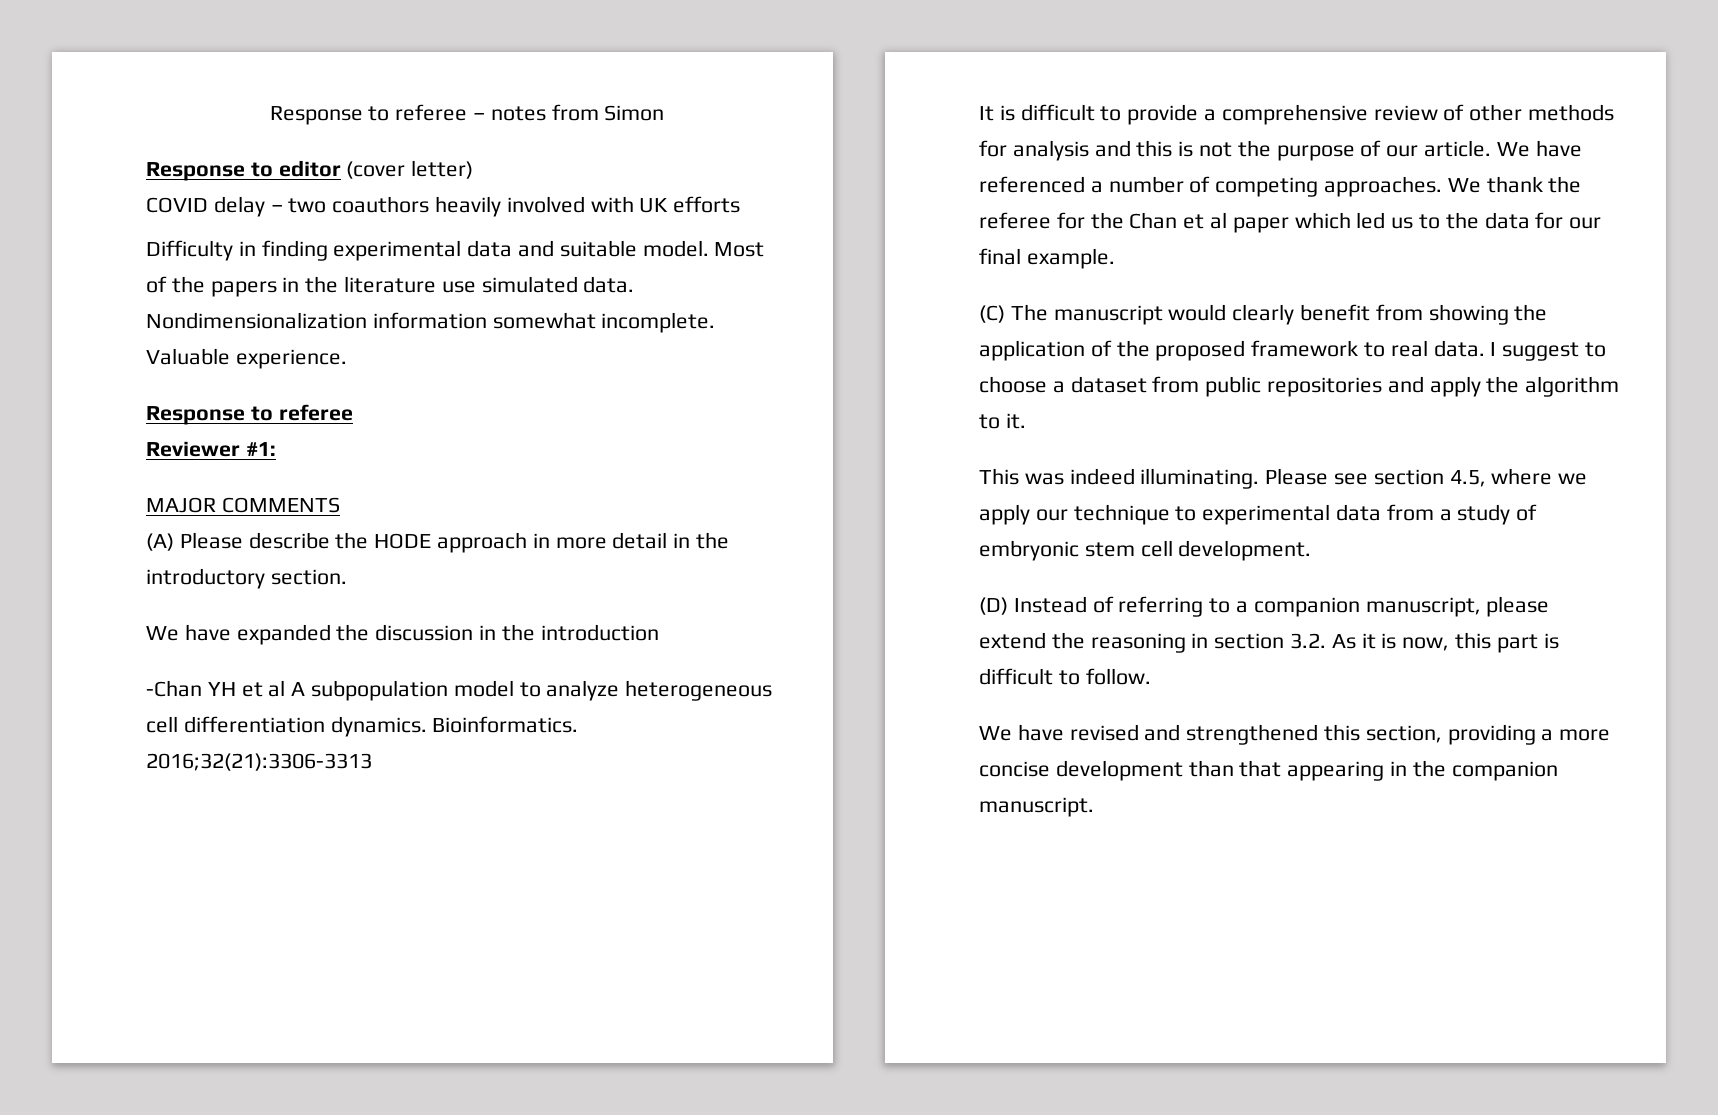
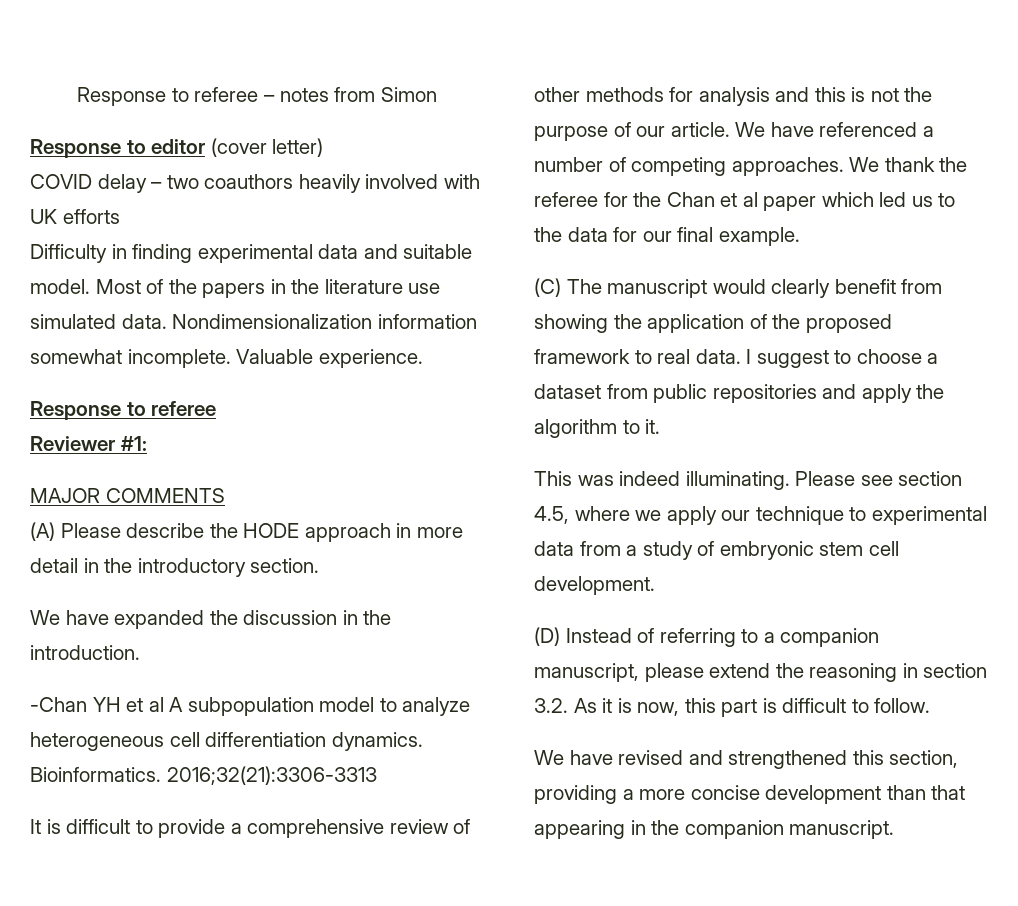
[540,624,659,641] introduction -> [30,645,140,660] introduction.

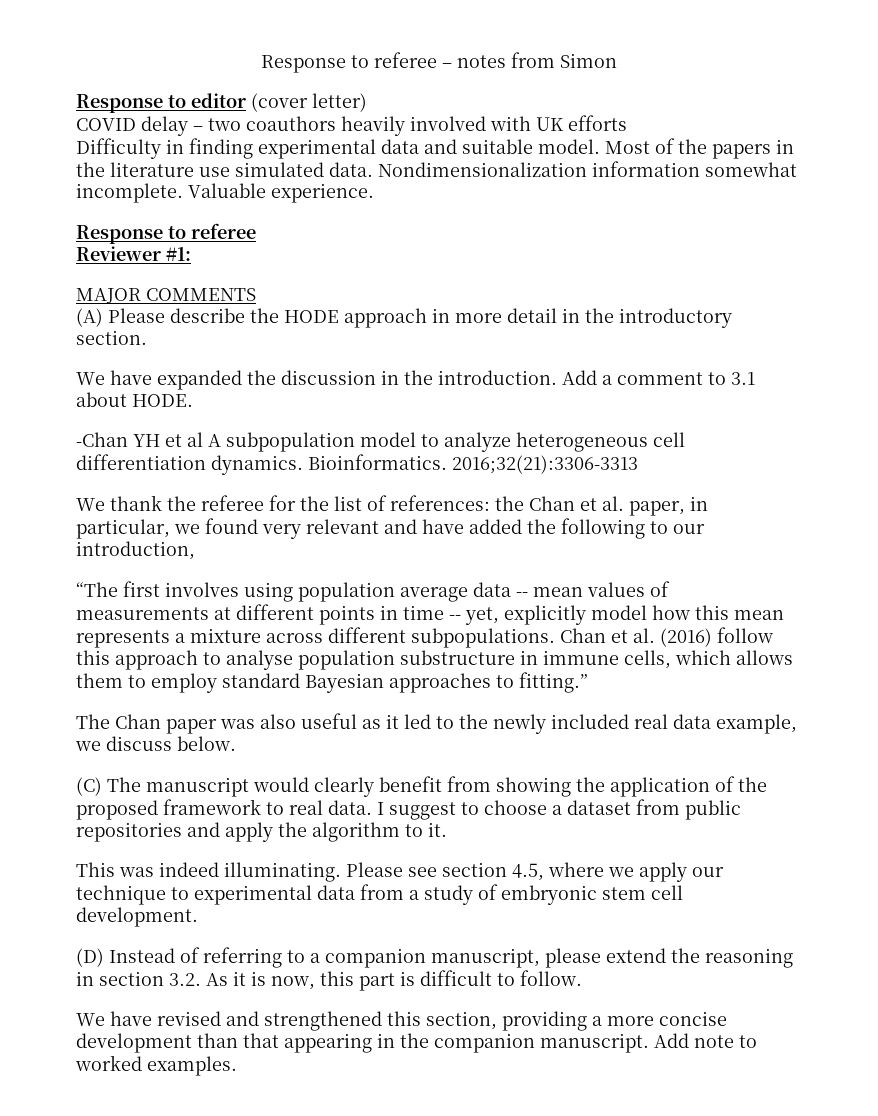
(140, 652) none -> [562,370,755,385] [76,392,193,407] Add a comment to 3.1 about HODE.
[30,819,471,838] [534,87,933,106] [534,122,934,141] [534,157,844,176] It is difficult to provide a comprehensive review of other methods for analysis and this is not the purpose of our article. We have referenced a number of competing approaches. -> (638, 464) none
[666,192,956,211] [534,227,800,246] Chan et al paper which led us to the data for our final example. -> [334,495,708,516] [76,518,705,539] [76,541,195,560] [76,581,670,602] [76,604,784,625] [76,627,773,648] [76,650,793,670] [76,672,588,693] [76,713,797,734] [75,736,236,751] list of references: the Chan et al. paper, in particular, we found very relevant and have added the following to our introduction, // “The first involves using population average data -- mean values of measurements at different points in time -- yet, explicitly model how this mean represents a mixture across different subpopulations. Chan et al. (2016) follow this approach to analyse population substructure in immune cells, which allows them to employ standard Bayesian approaches to fitting.” // The Chan paper was also useful as it led to the newly included real data example, we discuss below.
(895, 829) none -> [654,1033,757,1048] [75,1055,237,1076] Add note to worked examples.

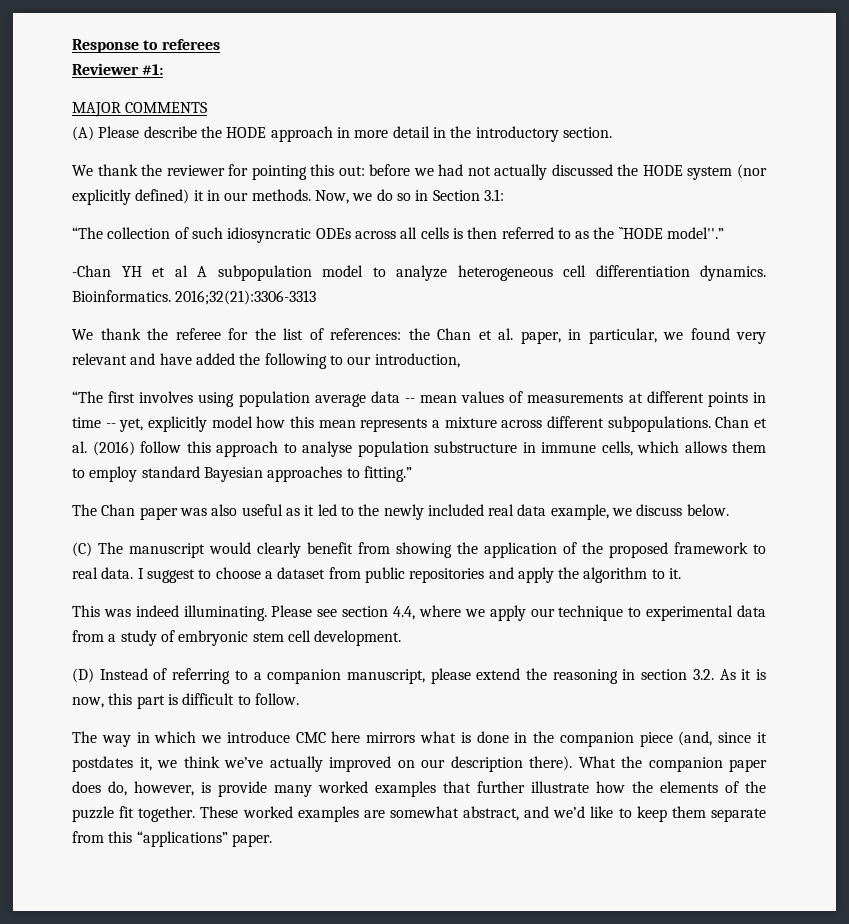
[261,52,617,73] [76,93,367,113] [76,115,627,136] [76,138,794,159] [76,161,797,177] [76,183,374,203] [76,223,256,244] Response to referee – notes from Simon // Response to editor (cover letter) // COVID delay – two coauthors heavily involved with UK efforts // Difficulty in finding experimental data and suitable model. Most of the papers in the literature use simulated data. Nondimensionalization information somewhat incomplete. Valuable experience. // Response to referee -> [72,39,220,53] Response to referees
[110,370,755,390] [76,392,193,407] have expanded the discussion in the introduction. Add a comment to 3.1 about HODE. -> [97,164,767,180] [72,189,504,205] [72,227,725,243] thank the reviewer for pointing this out: before we had not actually discussed the HODE system (nor explicitly defined) it in our methods. Now, we do so in Section 3.1: // “The collection of such idiosyncratic ODEs across all cells is then referred to as the ``HODE model''.”
[512,863,544,881] 4.5, -> [393,606,416,620] 4.4,
[76,1011,727,1031] [76,1033,757,1053] [75,1055,237,1076] We have revised and strengthened this section, providing a more concise development than that appearing in the companion manuscript. Add note to worked examples. -> [72,731,768,747] [72,756,767,772] [72,781,766,797] [72,806,766,822] [72,831,272,847] The way in which we introduce CMC here mirrors what is done in the companion piece (and, since it postdates it, we think we’ve actually improved on our description there). What the companion paper does do, however, is provide many worked examples that further illustrate how the elements of the puzzle fit together. These worked examples are somewhat abstract, and we’d like to keep them separate from this “applications” paper.

